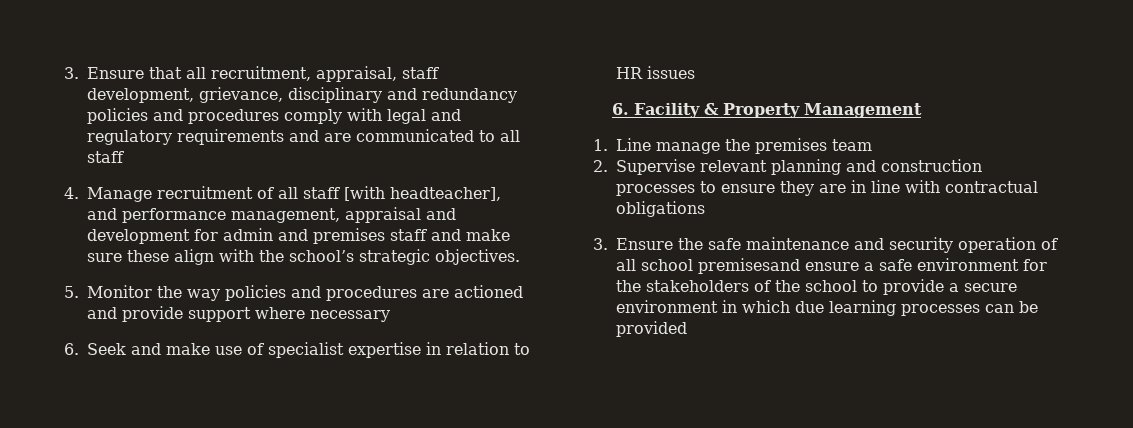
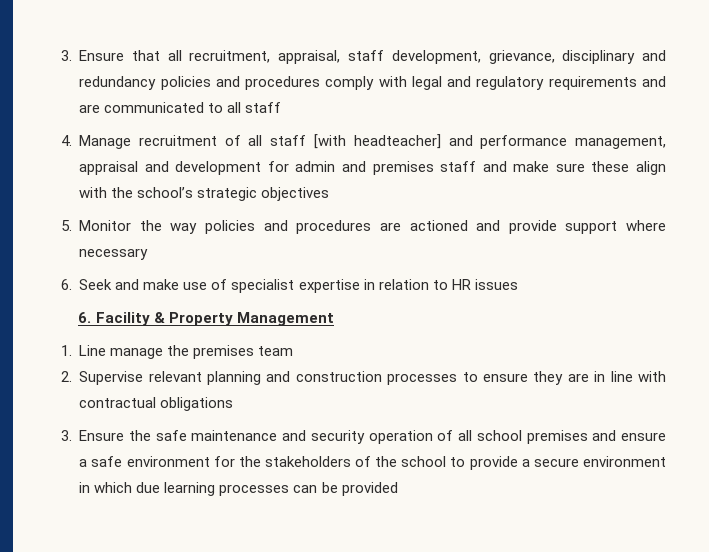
[390,187,502,201] headteacher], -> [353,134,441,149] headteacher]
[435,249,521,265] objectives. -> [261,187,330,201] objectives
[698,258,801,274] premisesand -> [526,430,617,444] premises and

